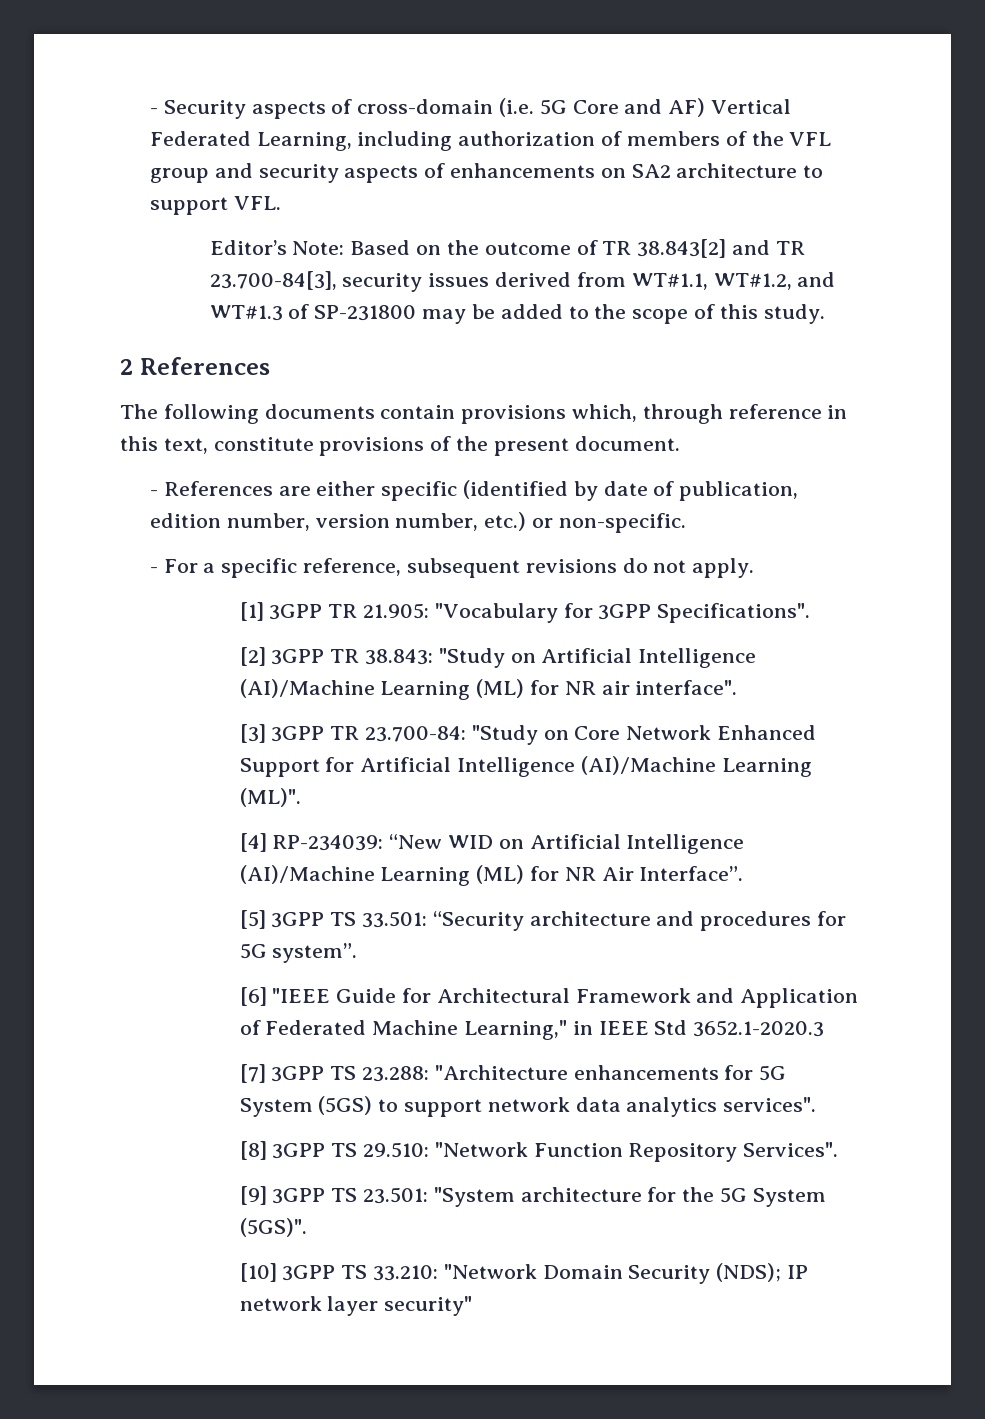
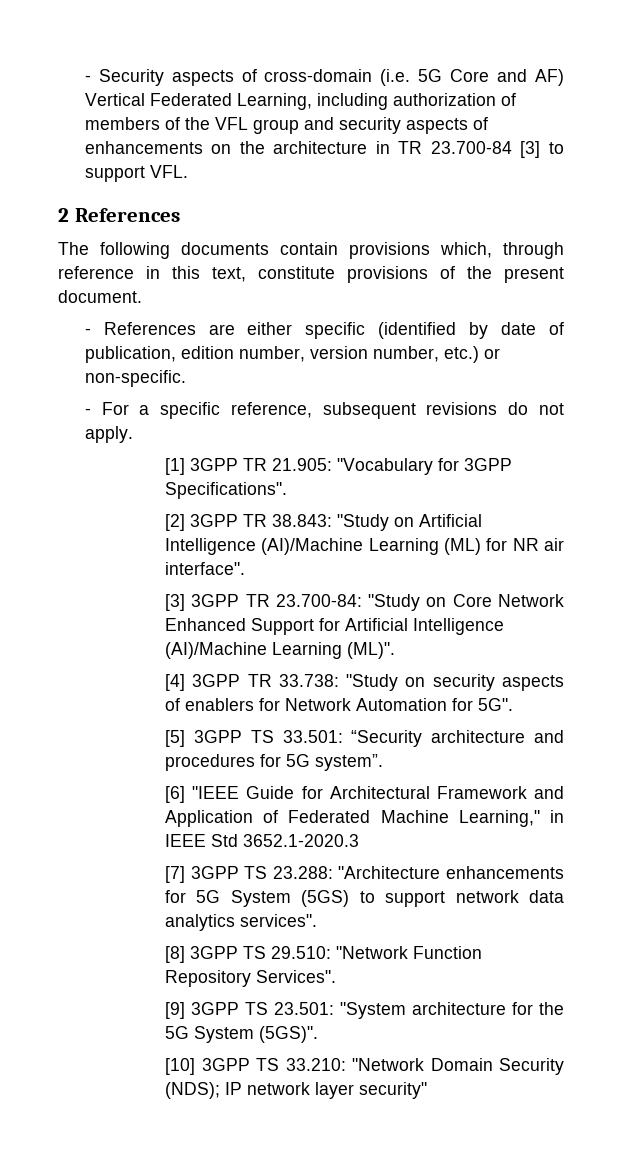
[631,163,824,178] [149,196,281,215] [209,239,805,258] [209,271,836,292] [209,304,825,324] SA2 architecture to support VFL. // Editor’s Note: Based on the outcome of TR 38.843[2] and TR 23.700-84[3], security issues derived from WT#1.1, WT#1.2, and WT#1.3 of SP-231800 may be added to the scope of this study. -> [239,141,564,158] [84,165,188,182] the architecture in TR 23.700-84 [3] to support VFL.
[272,834,745,854] [239,865,744,886] RP-234039: “New WID on Artificial Intelligence (AI)/Machine Learning (ML) for NR Air Interface”. -> [192,674,564,691] [165,698,514,711] 3GPP TR 33.738: "Study on security aspects of enablers for Network Automation for 5G".

